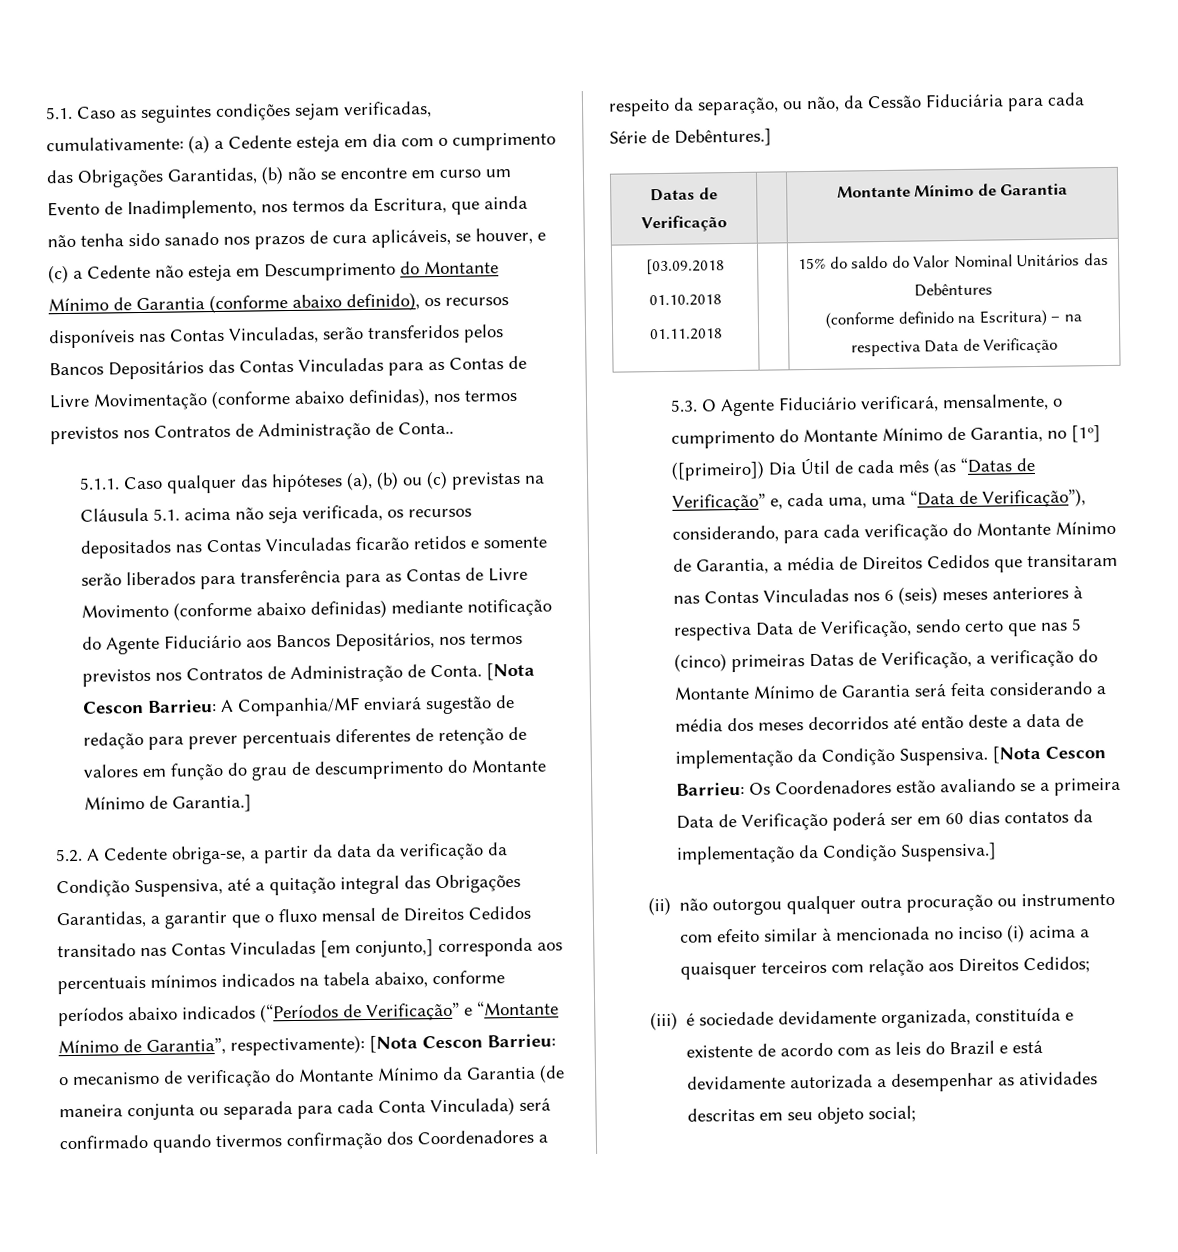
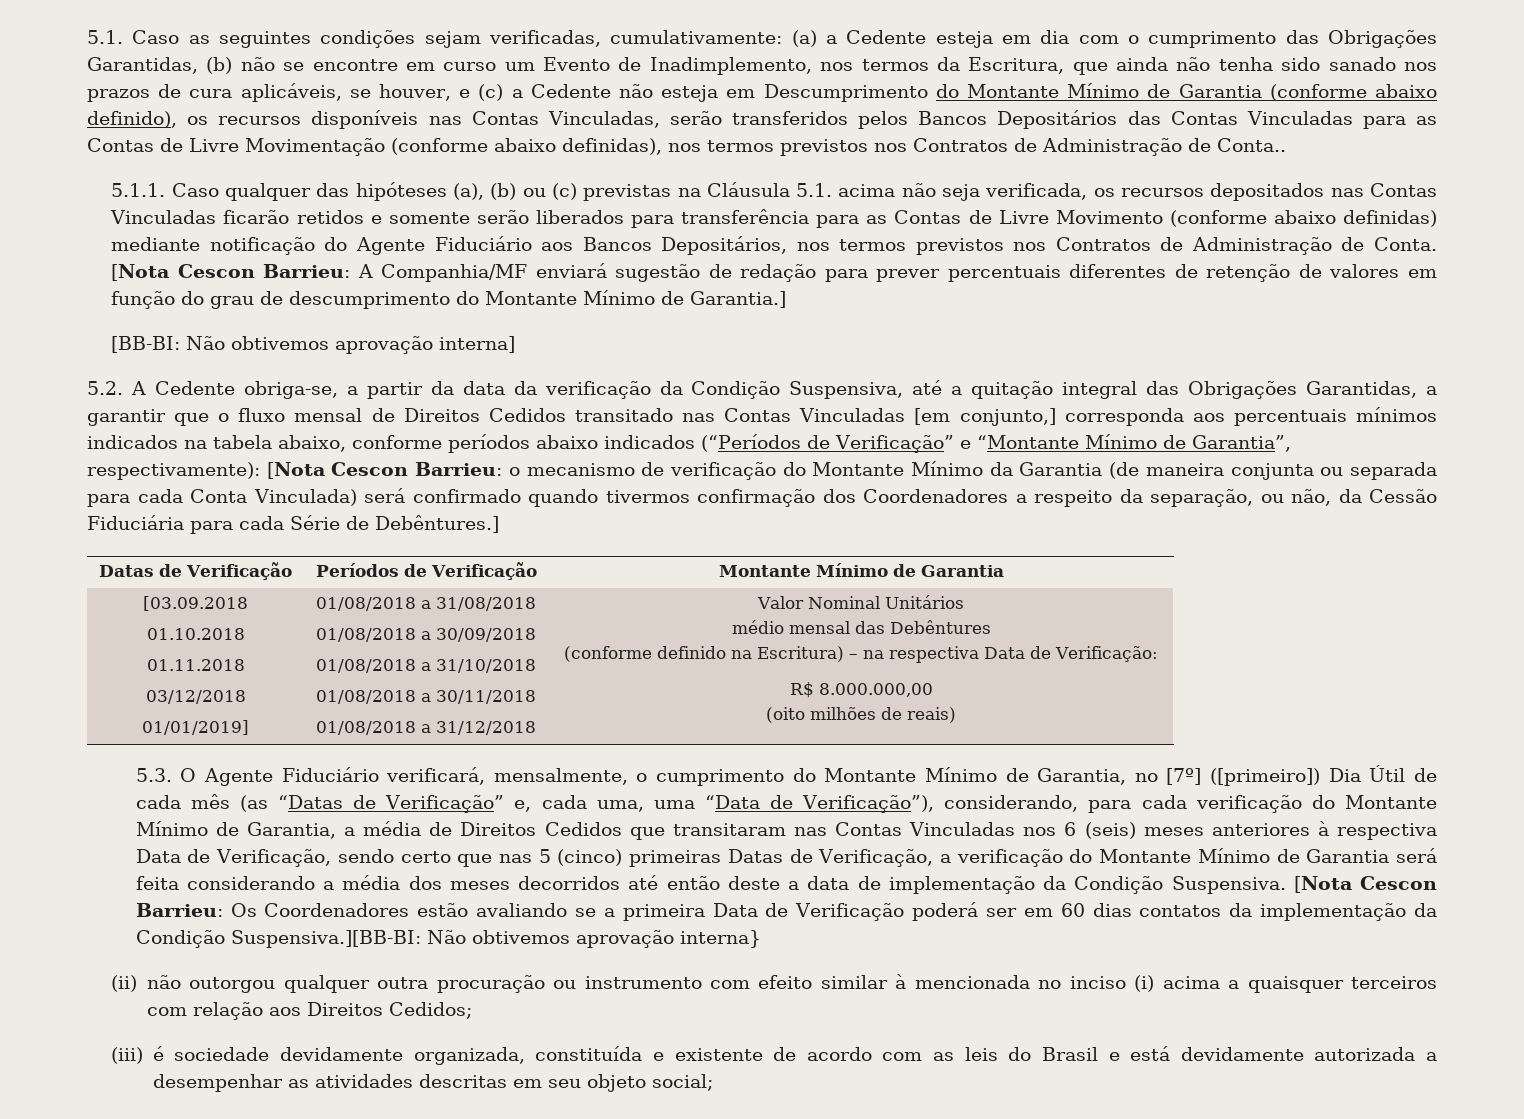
(253, 803) none -> [111,336,516,354] // [BB-BI: Não obtivemos aprovação interna]
(727, 224) none -> [315,562,537,580] Períodos de Verificação
[798,255,910,270] | | 15% do saldo do -> [145,690,246,704] [142,720,249,735] [316,597,536,611] [316,628,536,642] [316,659,536,673] [316,690,536,704] [316,721,536,735] // 03/12/2018 // 01/01/2019] | 01/08/2018 a 31/08/2018 // 01/08/2018 a 30/09/2018 // 01/08/2018 a 31/10/2018 // 01/08/2018 a 30/11/2018 // 01/08/2018 a 31/12/2018 |
(1081, 260) none -> [731,620,850,634] // médio mensal
[983,337,1059,354] Verificação -> [1055,646,1159,662] [789,682,933,698] [766,707,956,723] Verificação: // R$ 8.000.000,00 // (oito milhões de reais)
[1071,425,1102,443] [1º] -> [1166,768,1202,785] [7º]
[900,842,998,862] Suspensiva.] -> [230,930,761,948] Suspensiva.][BB-BI: Não obtivemos aprovação interna}
[949,1040,996,1056] Brazil -> [1041,1047,1098,1061] Brasil

